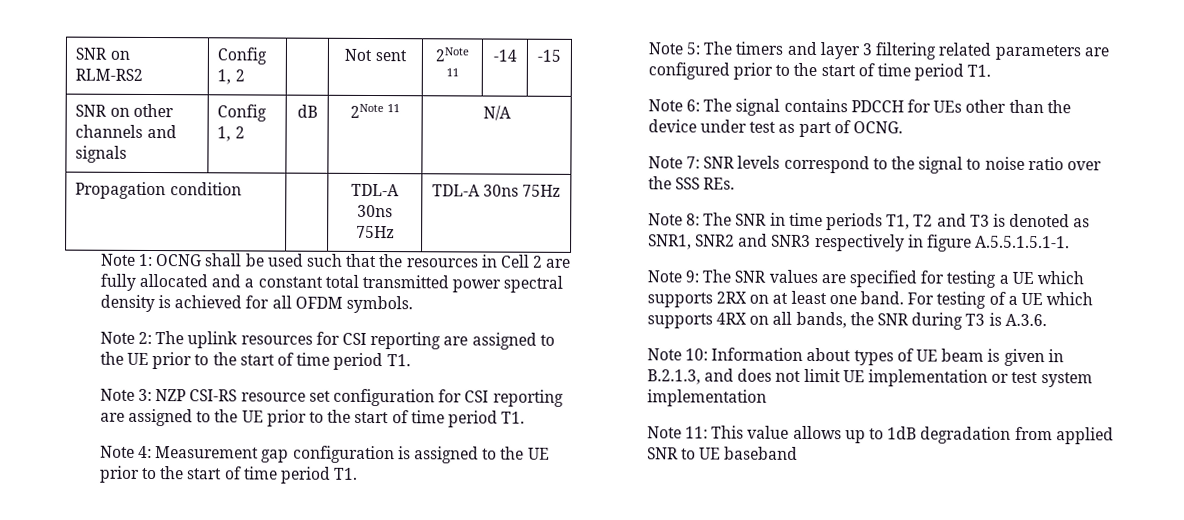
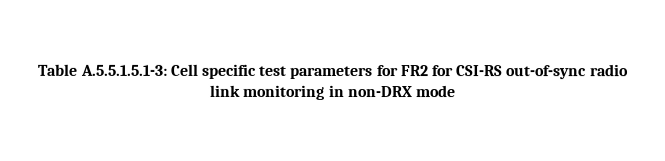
[75,47,130,60] [75,68,144,81] [217,47,268,65] [217,69,245,85] [344,48,407,62] [435,47,469,62] [445,68,459,77] [492,49,517,62] [537,49,561,62] [75,103,174,118] [75,124,177,139] [75,145,128,163] [217,104,268,122] [217,126,245,142] [296,104,318,118] [349,103,401,119] [482,105,511,121] [75,181,242,200] [351,183,400,197] [357,204,394,218] [355,225,395,239] [431,184,562,197] [99,253,572,268] [99,273,564,293] [99,294,414,314] [99,331,555,350] [99,351,411,371] [99,388,564,407] [99,408,526,428] [99,445,550,464] [98,465,359,484] [647,41,1109,61] [647,62,992,81] [647,98,1071,116] [647,119,904,138] [647,155,1102,174] [647,176,736,190] [647,212,1091,231] [647,233,1071,252] [646,269,1084,288] [646,290,1094,309] [646,311,1047,330] [646,347,1064,367] [646,368,1093,388] [646,389,767,407] [646,425,1114,445] [646,446,799,460] SNR on RLM-RS2 | Config 1, 2 | | Not sent | 2Note 11 | -14 | -15 // SNR on other channels and signals | Config 1, 2 | dB | 2Note 11 | N/A // Propagation condition | | TDL-A 30ns 75Hz | TDL-A 30ns 75Hz // Note 1: OCNG shall be used such that the resources in Cell 2 are fully allocated and a constant total transmitted power spectral density is achieved for all OFDM symbols. // Note 2: The uplink resources for CSI reporting are assigned to the UE prior to the start of time period T1. // Note 3: NZP CSI-RS resource set configuration for CSI reporting are assigned to the UE prior to the start of time period T1. // Note 4: Measurement gap configuration is assigned to the UE prior to the start of time period T1. // Note 5: The timers and layer 3 filtering related parameters are configured prior to the start of time period T1. // Note 6: The signal contains PDCCH for UEs other than the device under test as part of OCNG. // Note 7: SNR levels correspond to the signal to noise ratio over the SSS REs. // Note 8: The SNR in time periods T1, T2 and T3 is denoted as SNR1, SNR2 and SNR3 respectively in figure A.5.5.1.5.1-1. // Note 9: The SNR values are specified for testing a UE which supports 2RX on at least one band. For testing of a UE which supports 4RX on all bands, the SNR during T3 is A.3.6. // Note 10: Information about types of UE beam is given in B.2.1.3, and does not limit UE implementation or test system implementation // Note 11: This value allows up to 1dB degradation from applied SNR to UE baseband -> [38,63,629,80] [209,84,455,100] Table A.5.5.1.5.1-3: Cell specific test parameters for FR2 for CSI-RS out-of-sync radio link monitoring in non-DRX mode

